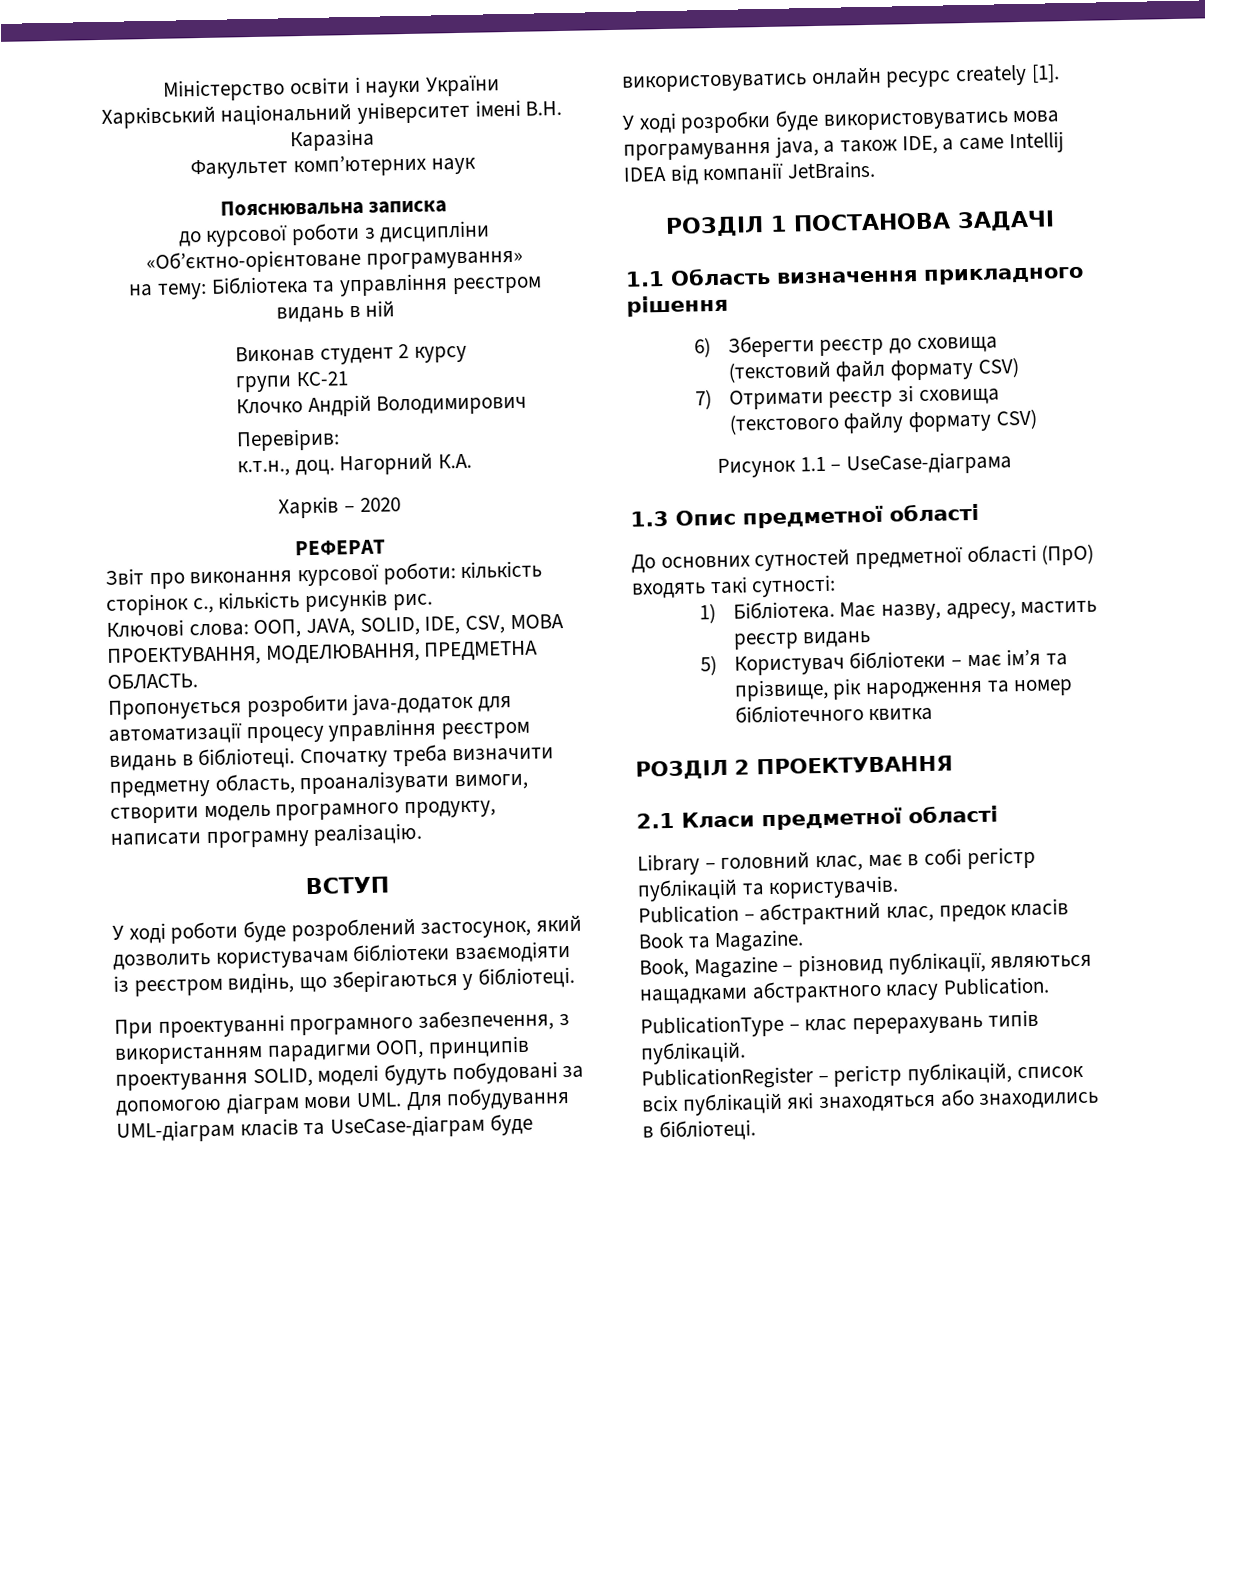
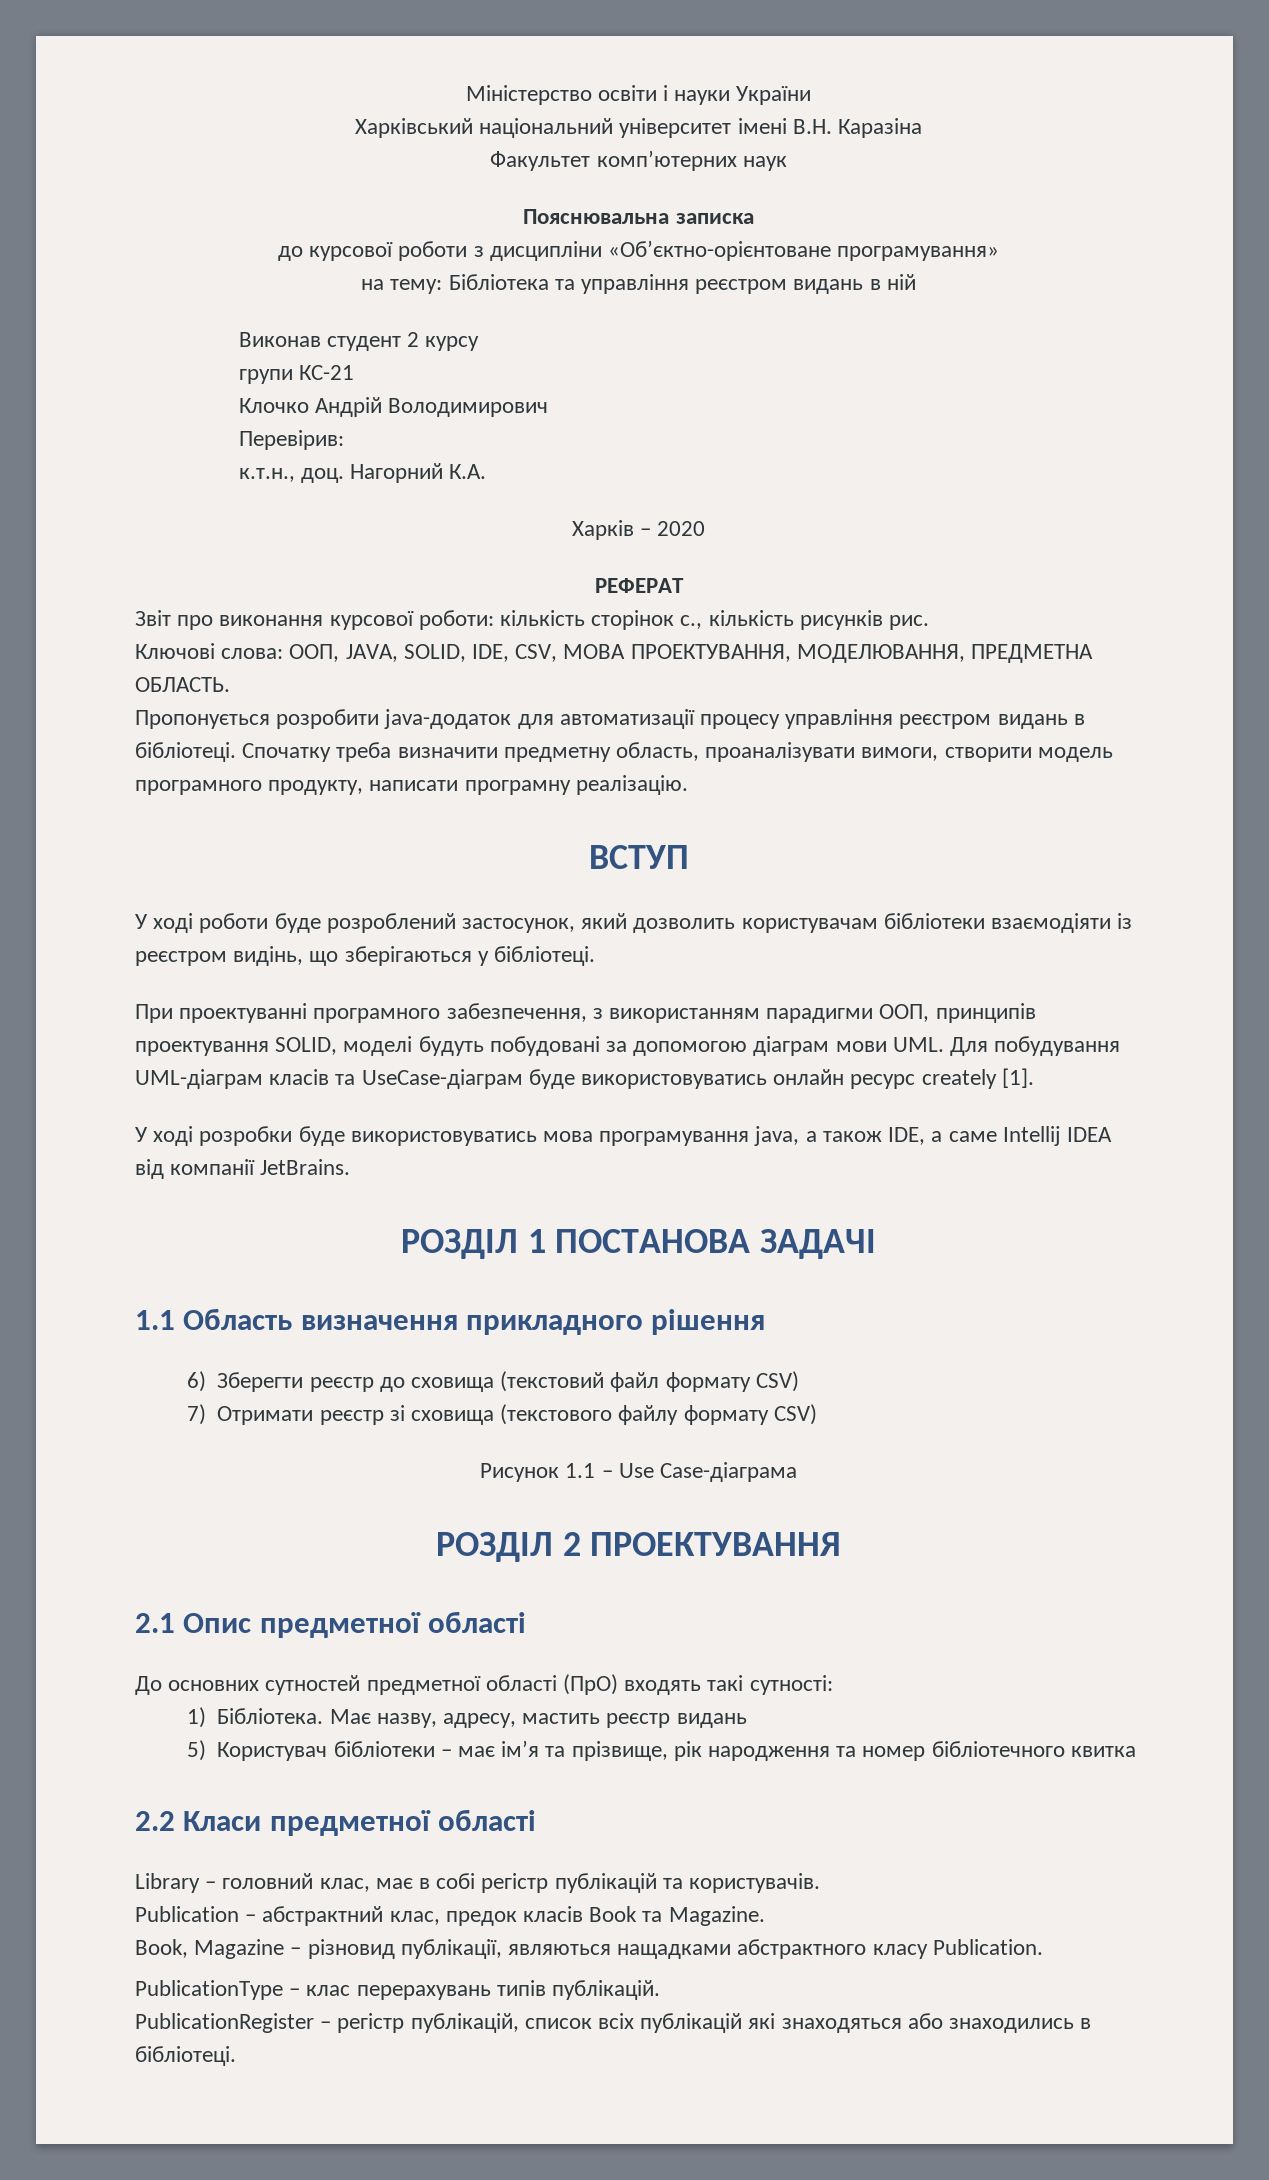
[846,451,1013,476] [630,510,669,527] UseCase-діаграма // 1.3 -> [618,1462,797,1482] [435,1532,842,1562] [135,1613,175,1633] Use Case-діаграма // РОЗДІЛ 2 ПРОЕКТУВАННЯ // 2.1
[635,755,953,780] [636,812,675,829] РОЗДІЛ 2 ПРОЕКТУВАННЯ // 2.1 -> [135,1811,175,1831] 2.2

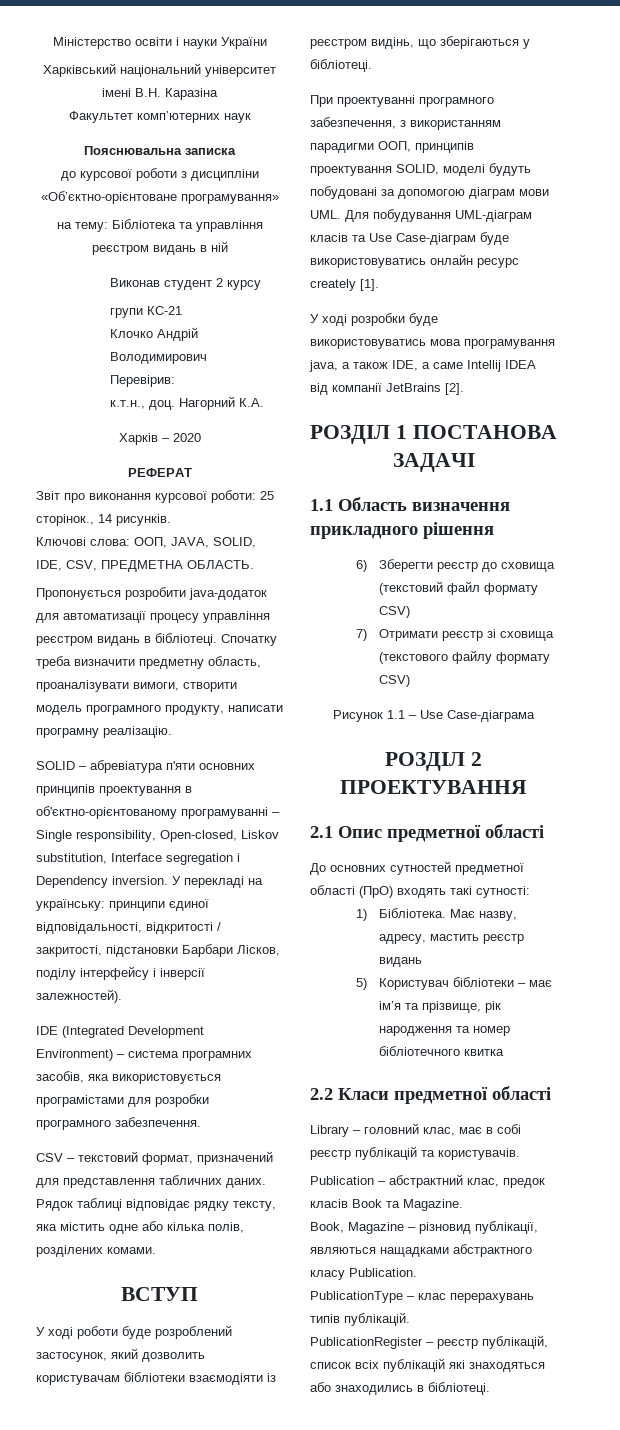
[500,610,930,630] кількість сторінок с., кількість рисунків рис. -> [260,491,274,500] [36,514,171,526] 25 сторінок., 14 рисунків.
[563,644,965,663] МОВА ПРОЕКТУВАННЯ, МОДЕЛЮВАННЯ, -> (97, 565) none
(688, 785) none -> [36,760,255,773] [36,784,192,796] [36,806,280,819] [36,830,279,842] [36,853,240,865] [36,876,263,888] [36,899,209,911] [36,922,221,934] [36,944,280,957] [36,966,205,980] [36,989,122,1003] [36,1026,204,1038] [36,1049,252,1061] [36,1071,221,1084] [36,1094,209,1107] [36,1117,201,1130] [36,1151,273,1165] [36,1175,266,1188] [36,1198,276,1211] [36,1221,244,1234] [36,1245,156,1257] // SOLID – абревіатура п'яти основних принципів проектування в об'єктно-орієнтованому програмуванні – Single responsibility, Open-closed, Liskov substitution, Interface segregation і Dependency inversion. У перекладі на українську: принципи єдиної відповідальності, відкритості / закритості, підстановки Барбари Лісков, поділу інтерфейсу і інверсії залежностей). // IDE (Integrated Development Environment) – система програмних засобів, яка використовується програмістами для розробки програмного забезпечення. // CSV – текстовий формат, призначений для представлення табличних даних. Рядок таблиці відповідає рядку тексту, яка містить одне або кілька полів, розділених комами.
[361,1069,523,1089] UseCase-діаграм -> [369,233,476,245] Use Case-діаграм
[260,1159,351,1175] JetBrains. -> [386,383,464,395] JetBrains [2].
[481,1873,549,1893] регістр -> [310,1150,351,1160] реєстр
[337,2013,405,2033] регістр -> [437,1339,478,1349] реєстр

